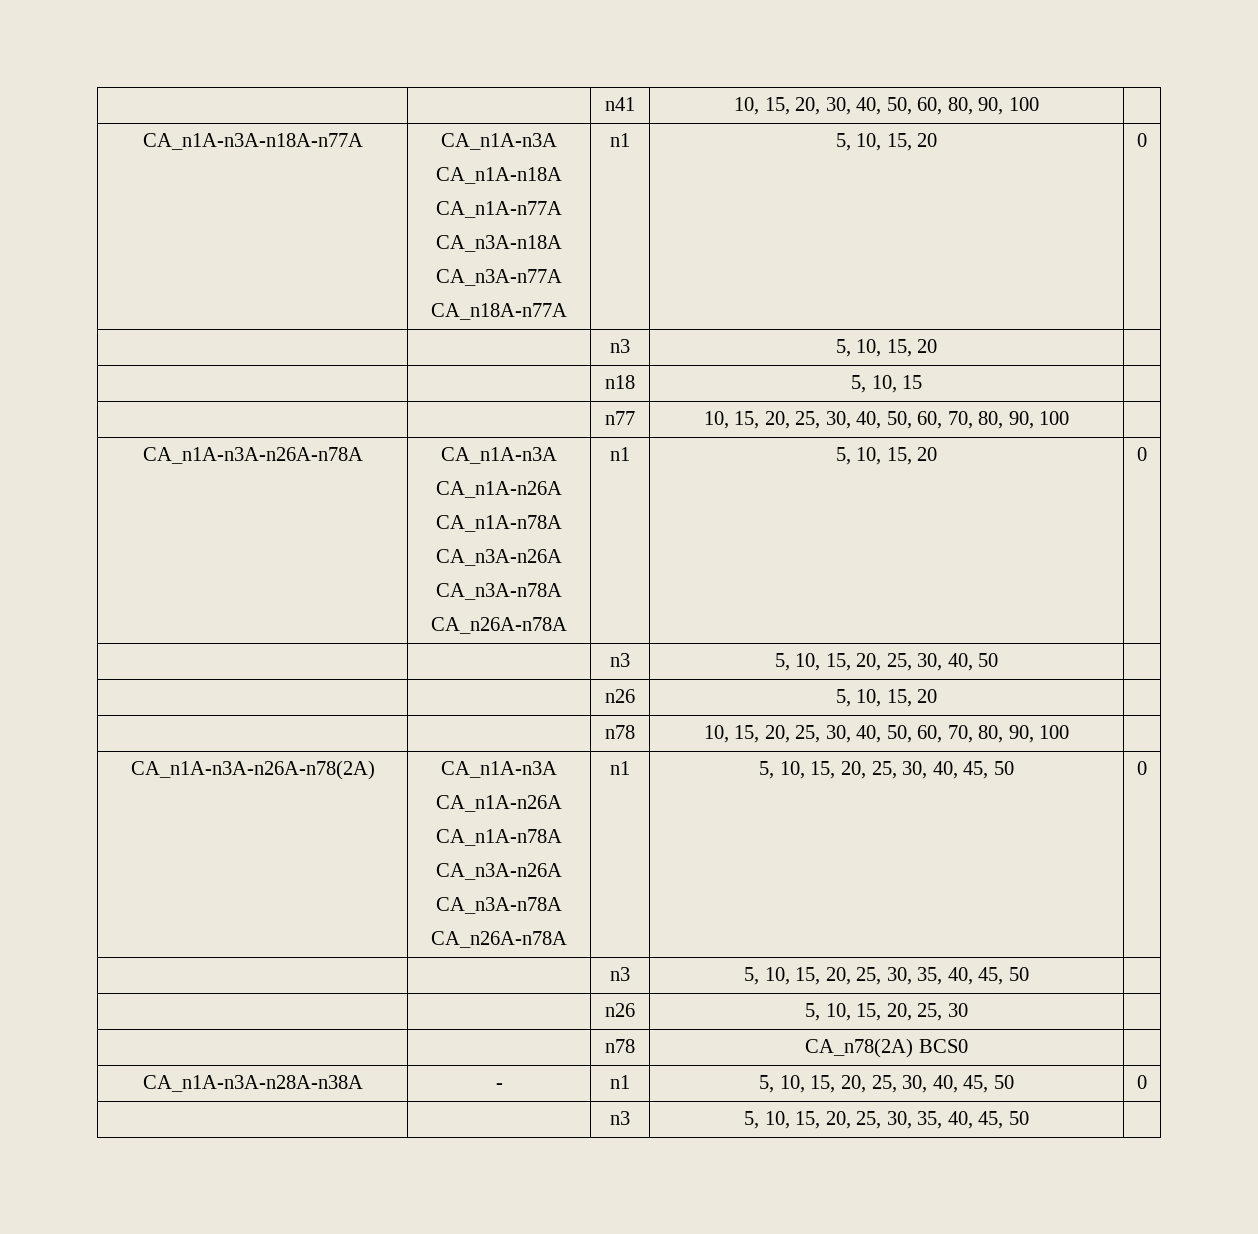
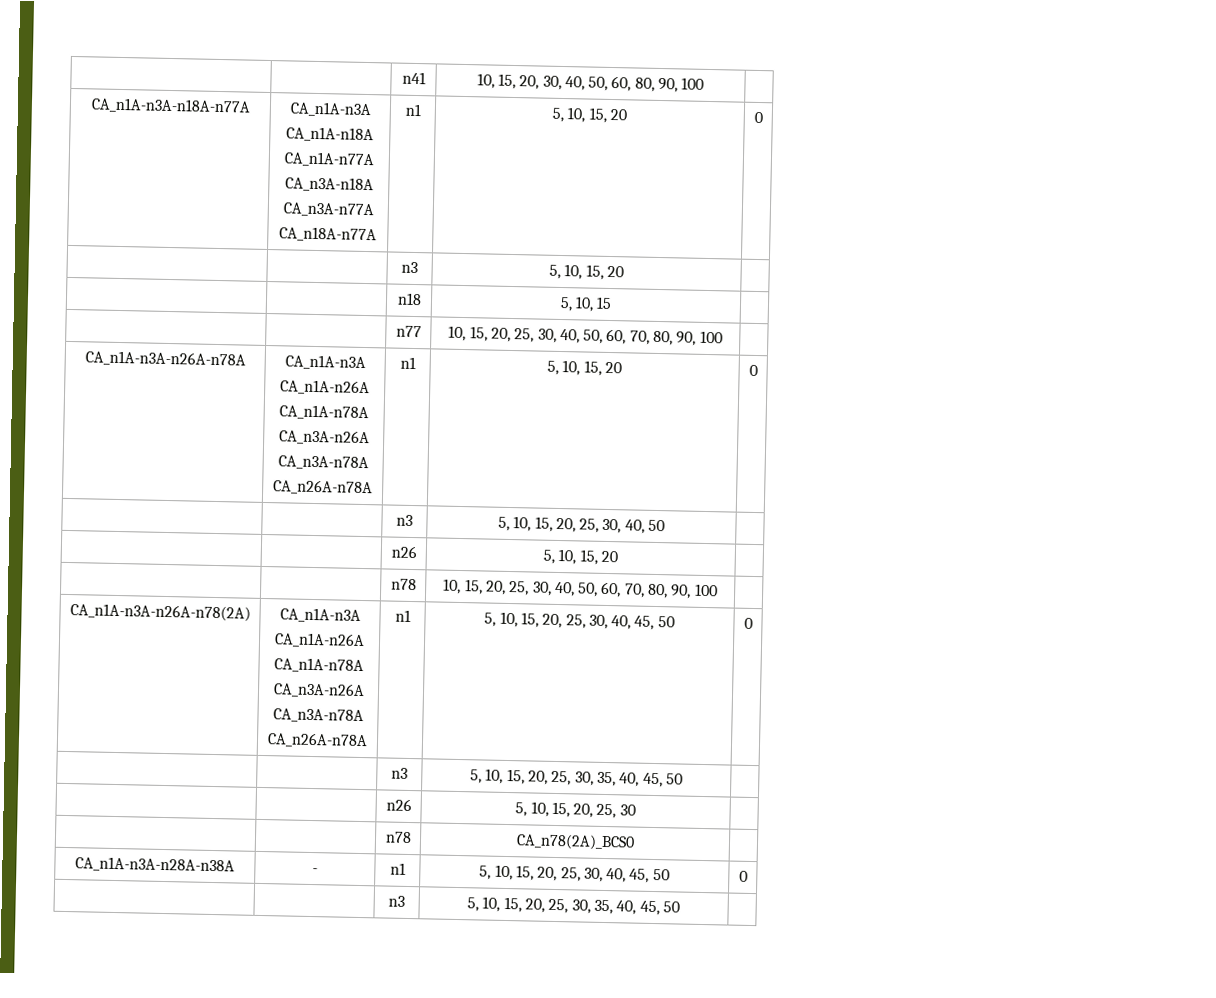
[805,1038,968,1058] CA_n78(2A) BCS0 -> [515,833,635,851] CA_n78(2A)_BCS0

